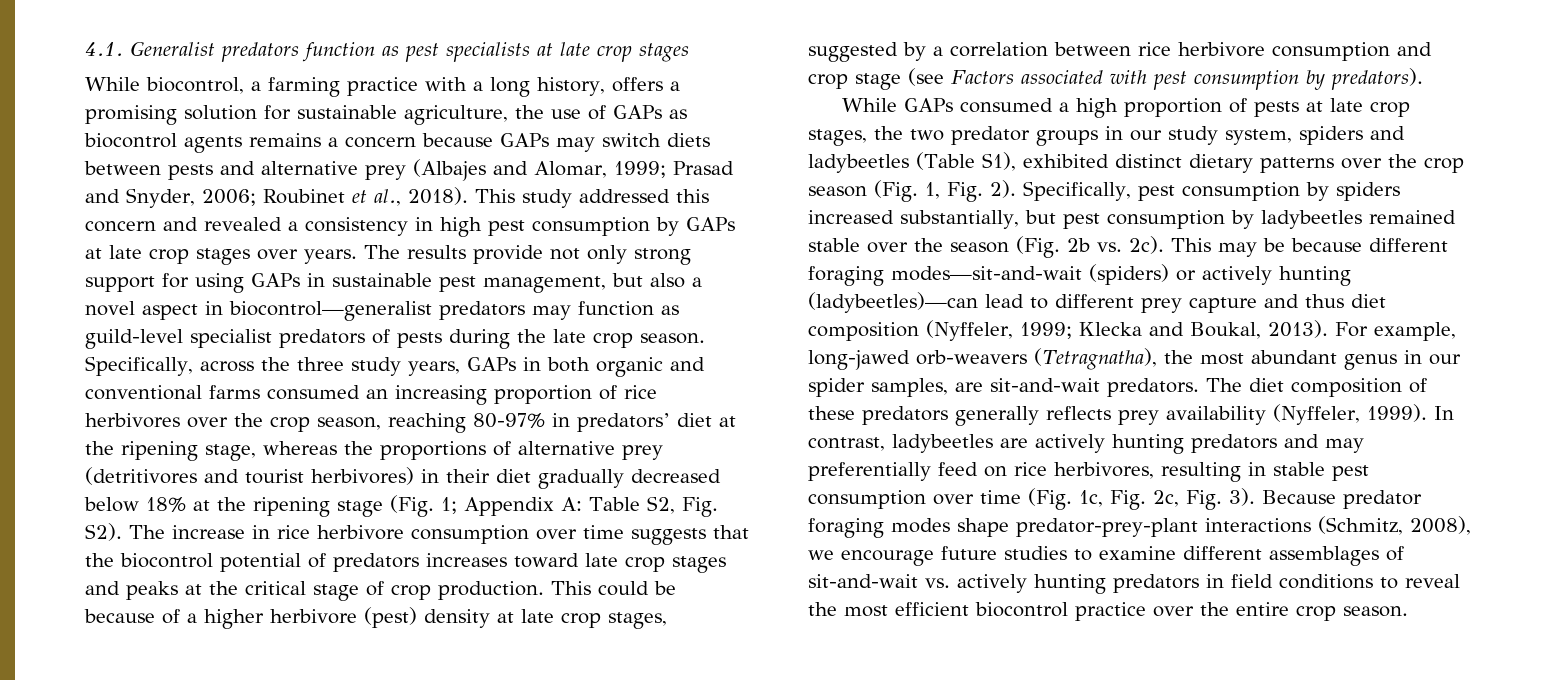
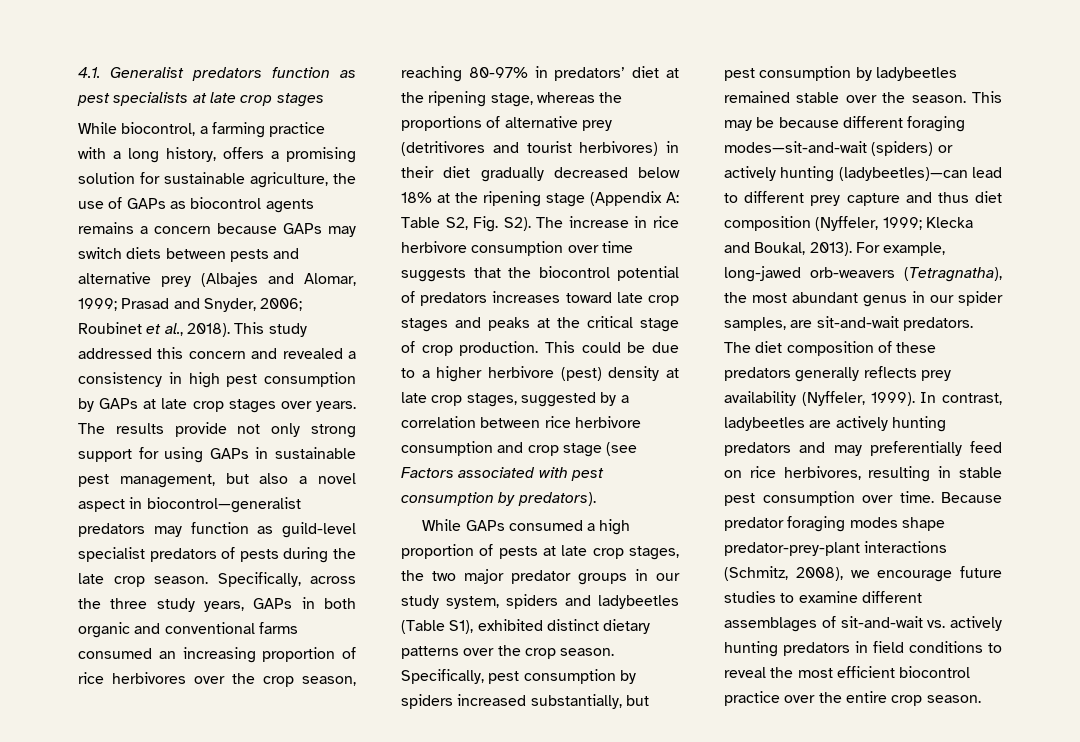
[390,495,554,517] (Fig. 1; Appendix -> [590,191,662,206] (Appendix
[84,609,180,624] because of -> [652,342,679,353] [401,368,415,378] due to
(944, 135) none -> [464,569,504,584] major
[808,180,1016,202] season (Fig. 1, Fig. 2). -> [560,648,615,656] season.
[950,236,1164,258] season (Fig. 2b vs. 2c). -> [911,95,966,103] season.
[980,488,1255,510] time (Fig. 1c, Fig. 2c, Fig. 3). -> [899,491,934,503] time.

